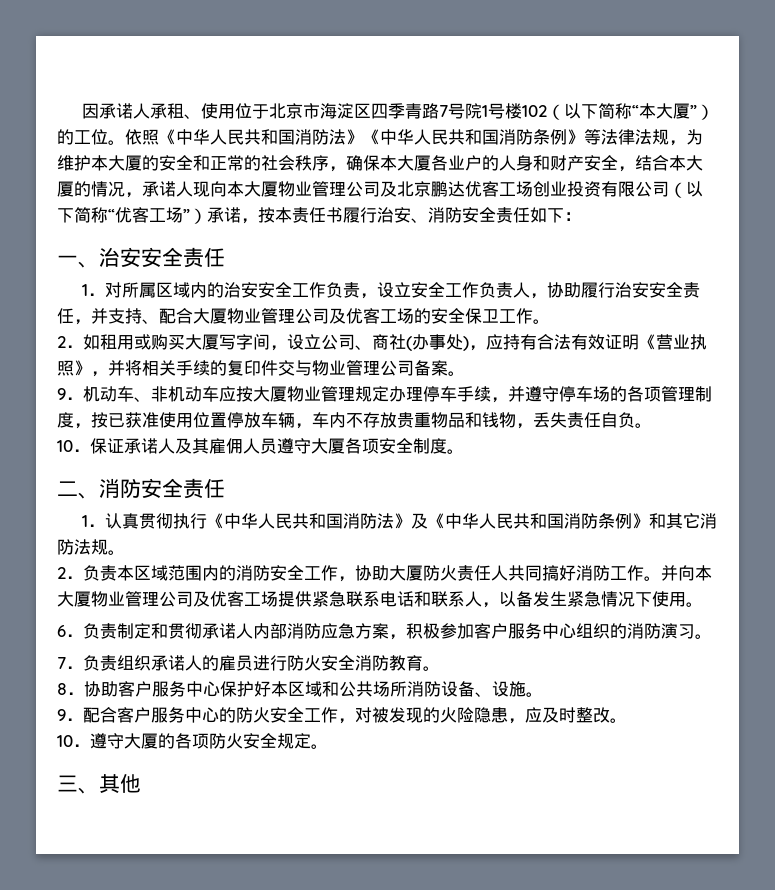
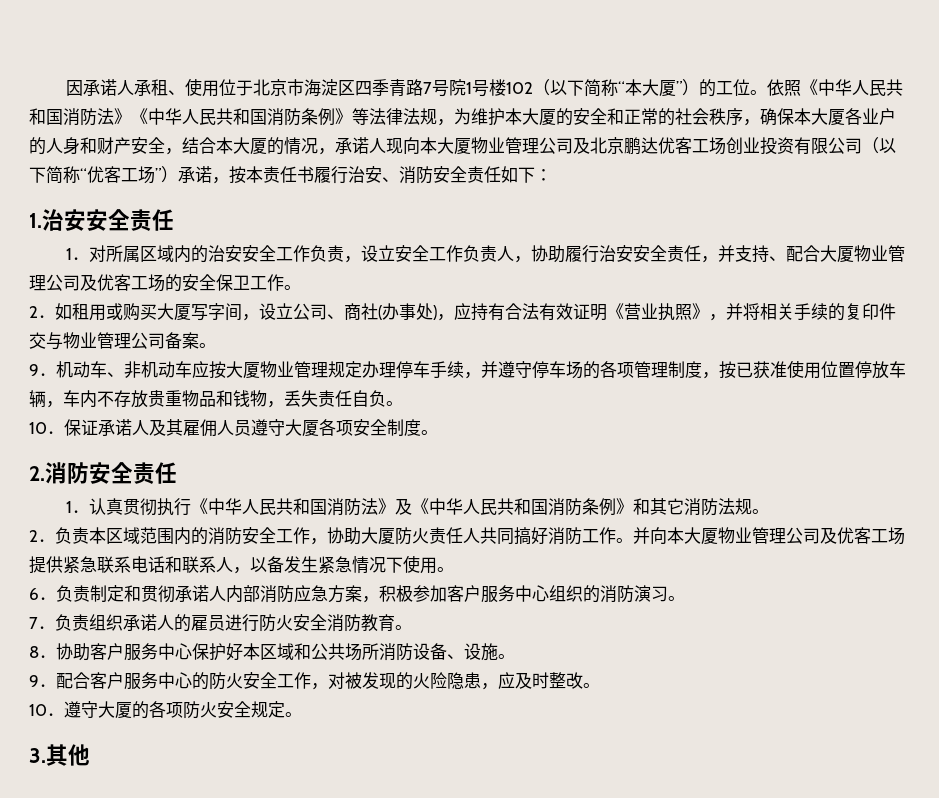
[57,255,99,268] 一、 -> [29,213,42,228] 1.
[57,481,99,499] 二、 -> [29,466,45,481] 2.
[57,775,99,794] 三、 -> [29,748,46,763] 3.

